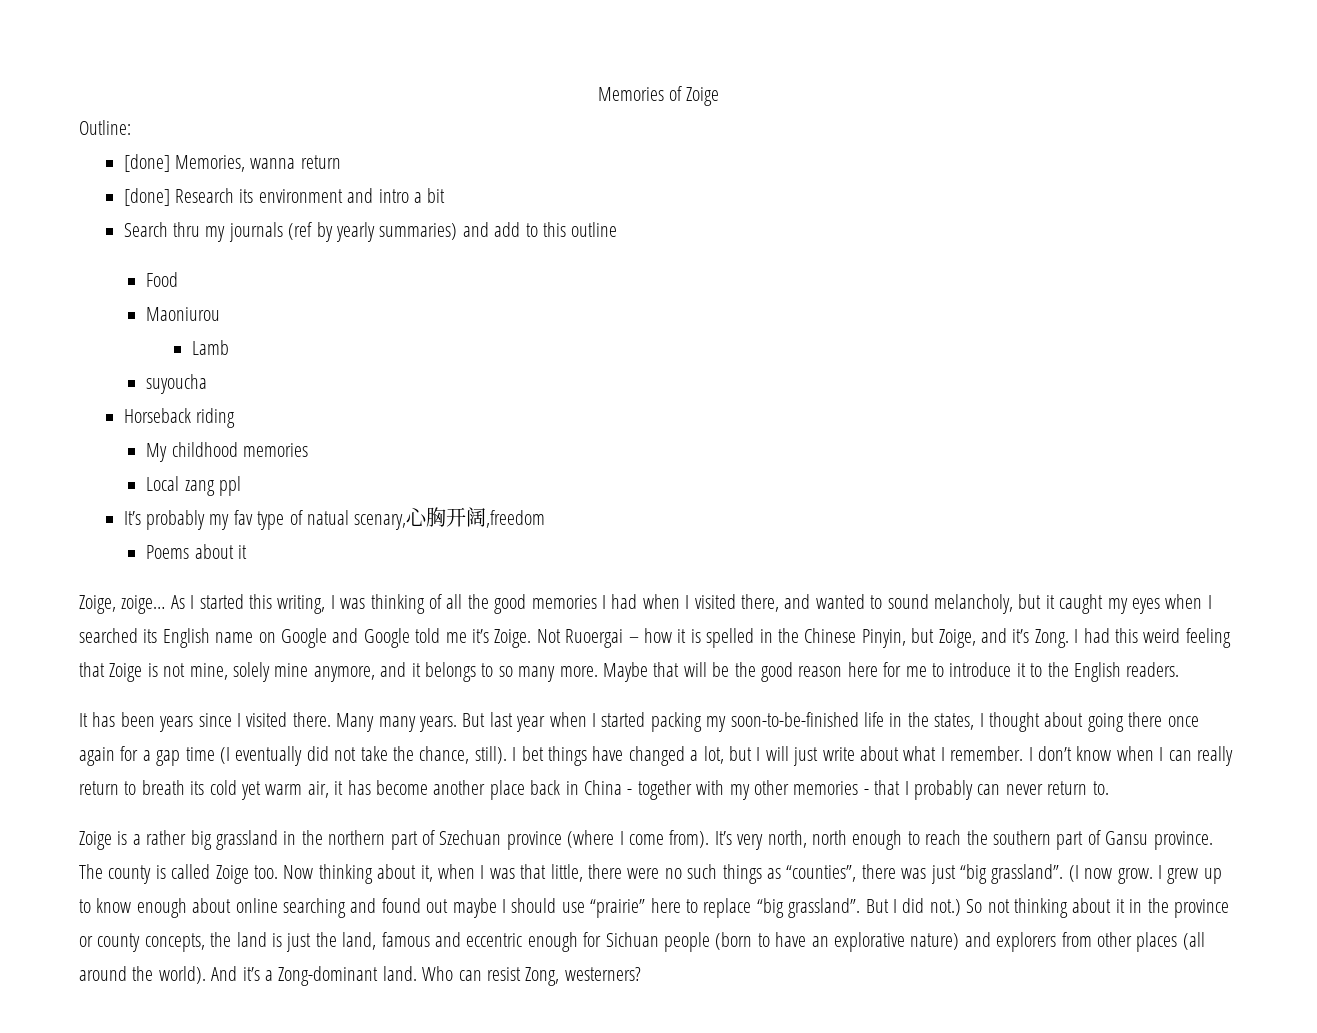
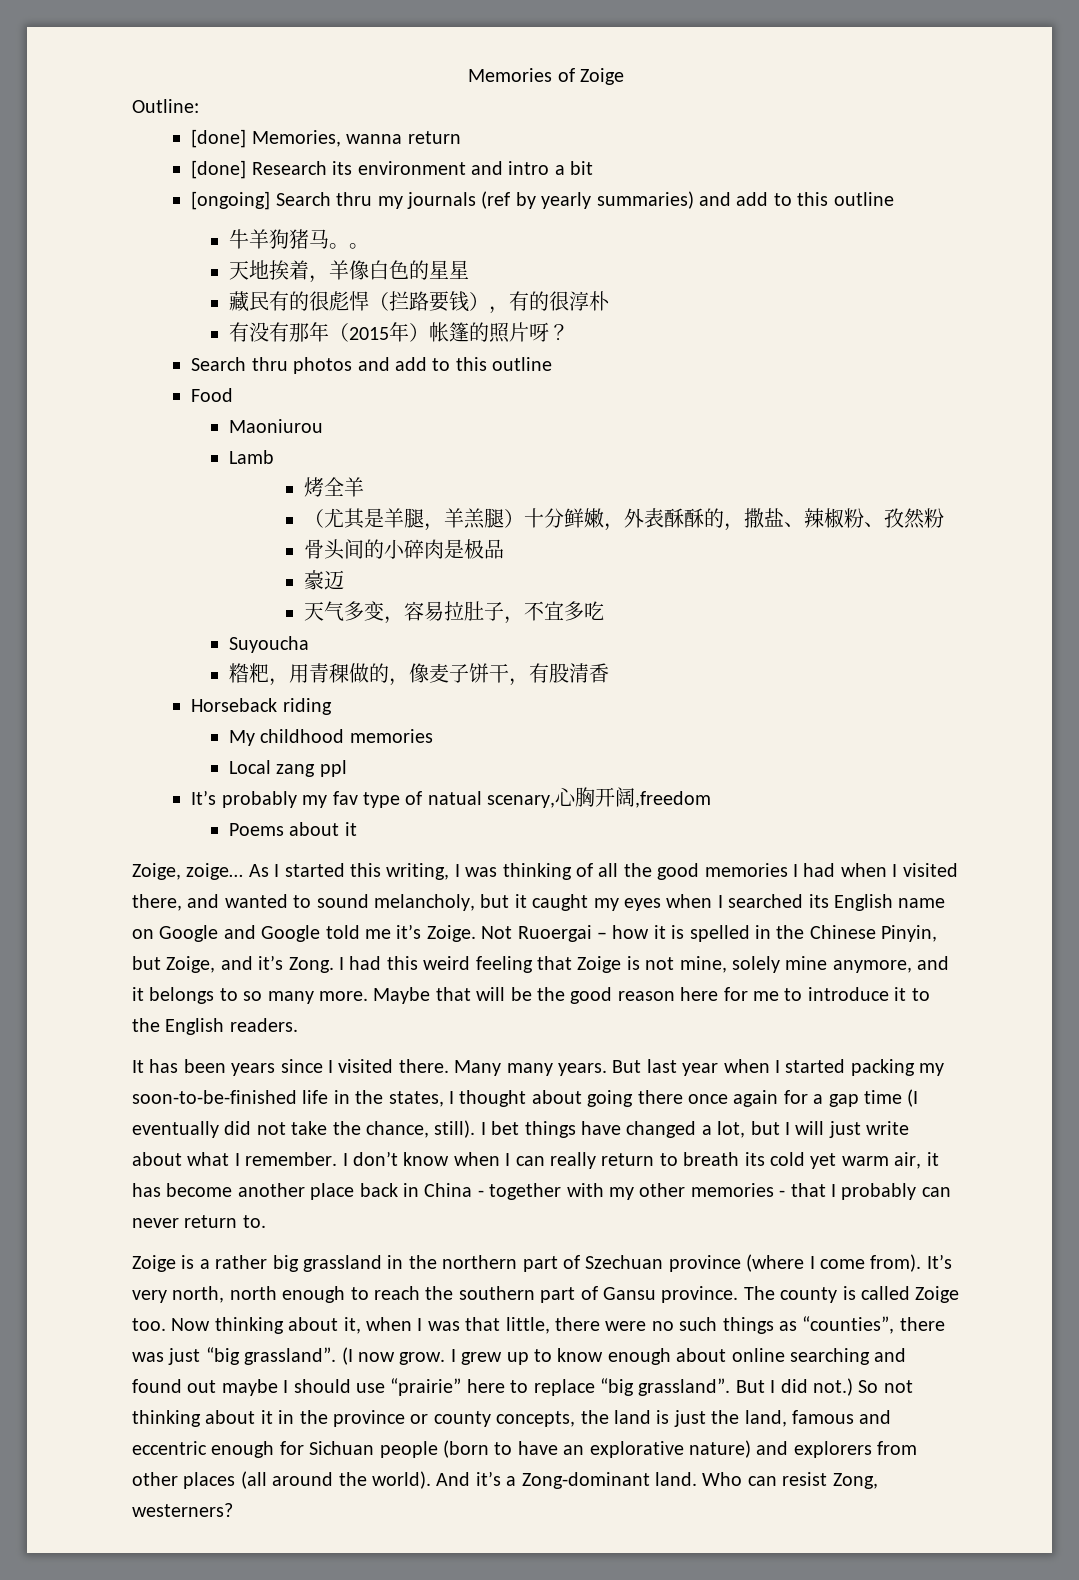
(446, 195) none -> [191,191,271,210] [ongoing]
[146,272,179,287] [146,307,221,321] [191,340,229,355] [146,374,208,394] Food // Maoniurou // Lamb // suyoucha -> [228,229,369,249] [228,260,469,283] [228,291,610,314] [228,322,569,343] [191,357,553,374] [191,388,234,402] [228,419,323,433] [228,450,274,464] [303,477,364,497] [303,508,944,531] [303,539,504,560] [303,570,344,590] [303,601,604,624] [228,636,309,653] [228,663,609,686] 牛羊狗猪马。。 // 天地挨着，羊像白色的星星 // 藏民有的很彪悍（拦路要钱），有的很淳朴 // 有没有那年（2015年）帐篷的照片呀？ // Search thru photos and add to this outline // Food // Maoniurou // Lamb // 烤全羊 // （尤其是羊腿，羊羔腿）十分鲜嫩，外表酥酥的，撒盐、辣椒粉、孜然粉 // 骨头间的小碎肉是极品 // 豪迈 // 天气多变，容易拉肚子，不宜多吃 // Suyoucha // 糌粑，用青稞做的，像麦子饼干，有股清香

